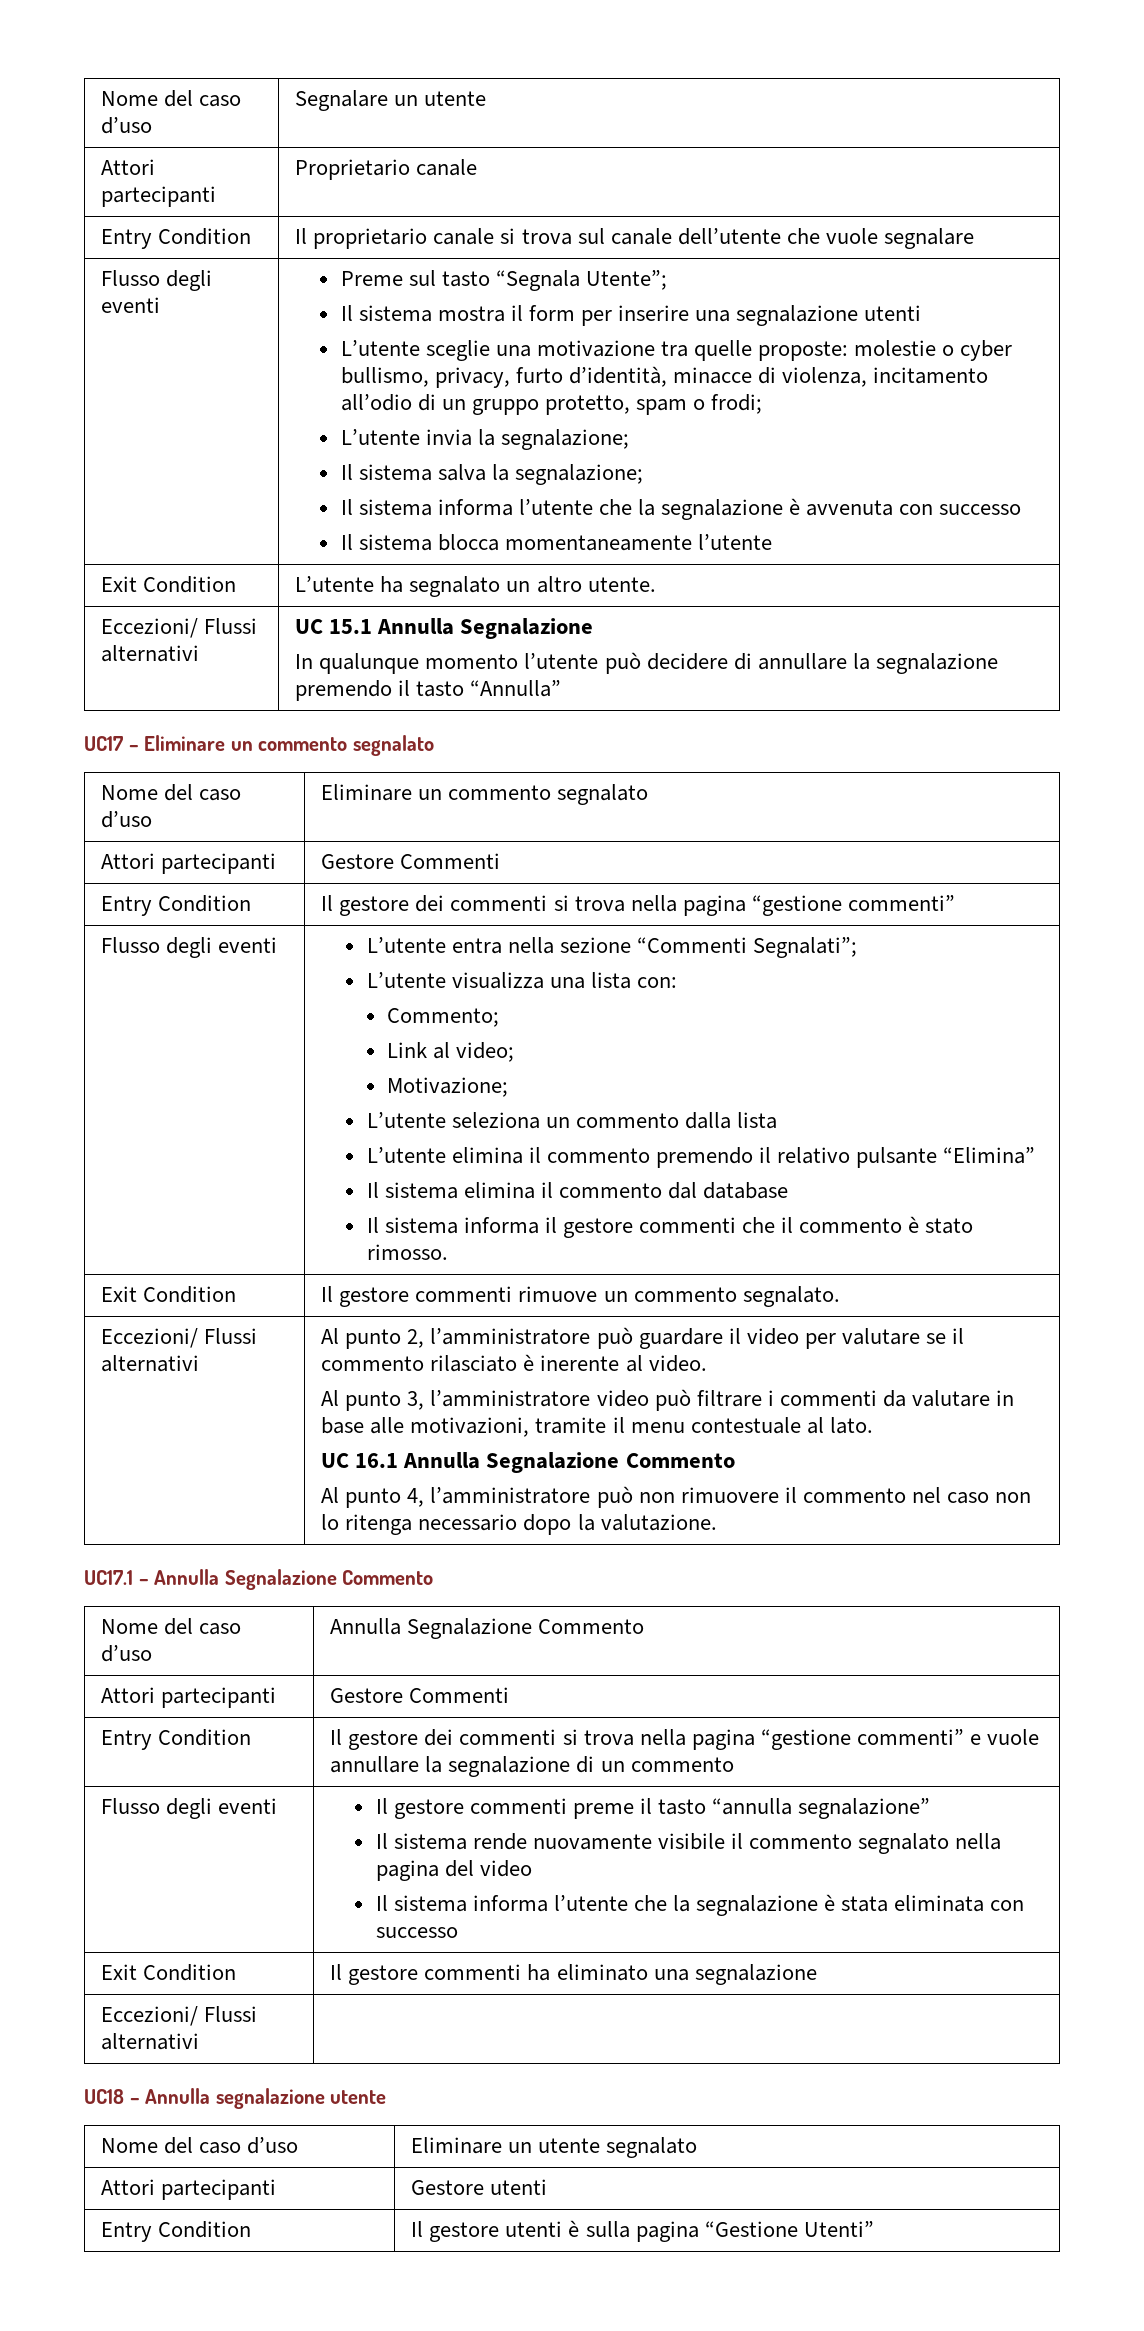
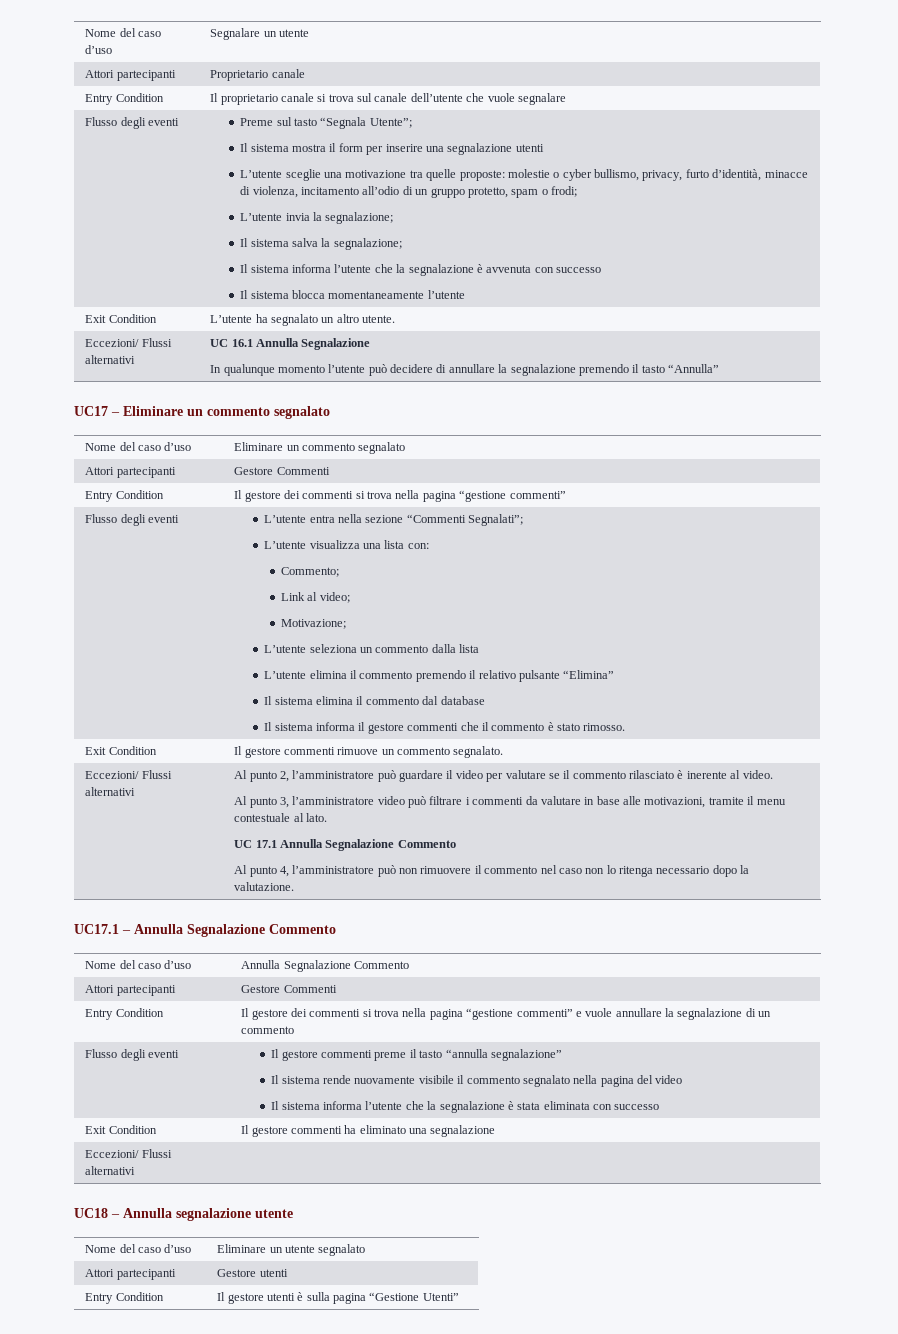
[329,619,373,634] 15.1 -> [231,339,253,347] 16.1
[355,1453,399,1468] 16.1 -> [255,840,277,848] 17.1

